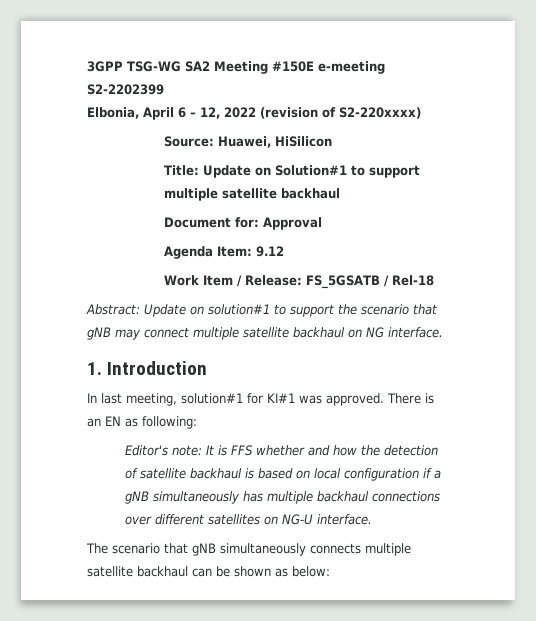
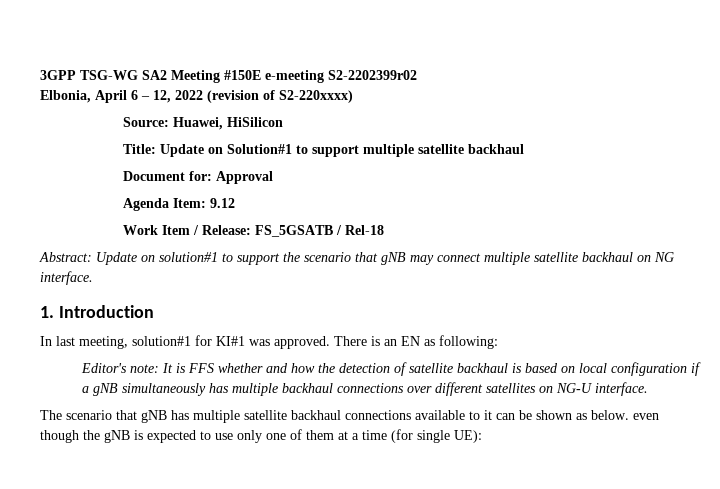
[87,84,164,95] S2-2202399 -> [328,70,417,80] S2-2202399r02
[220,543,411,556] [87,566,330,577] simultaneously connects multiple satellite backhaul can be shown as below: -> [171,410,659,423] [40,429,482,443] has multiple satellite backhaul connections available to it can be shown as below. even though the gNB is expected to use only one of them at a time (for single UE):

